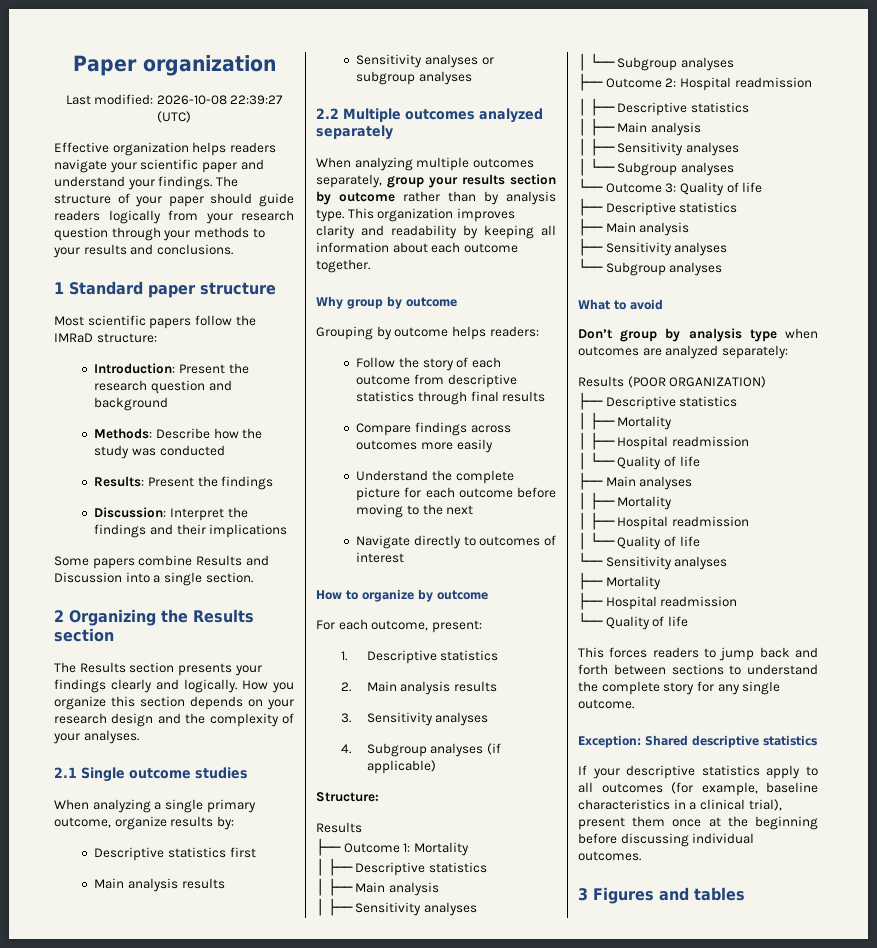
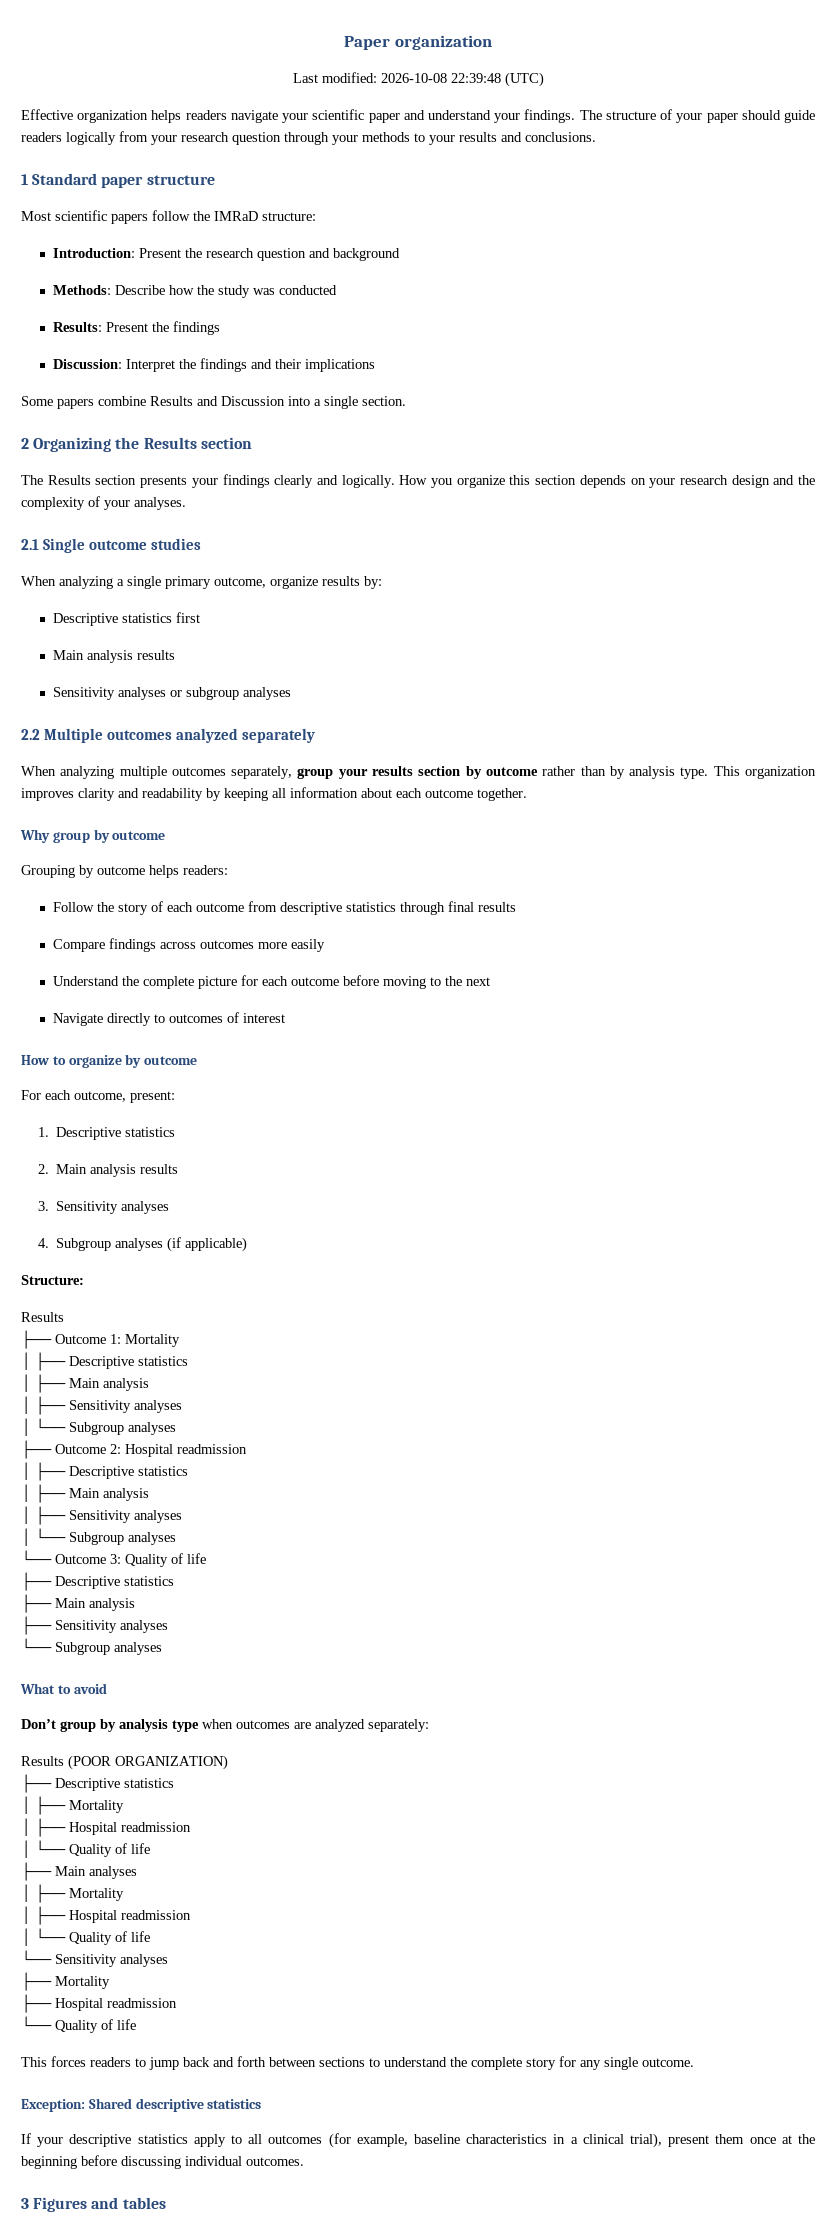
[230,95,284,105] 22:39:27 -> [450,73,501,83] 22:39:48

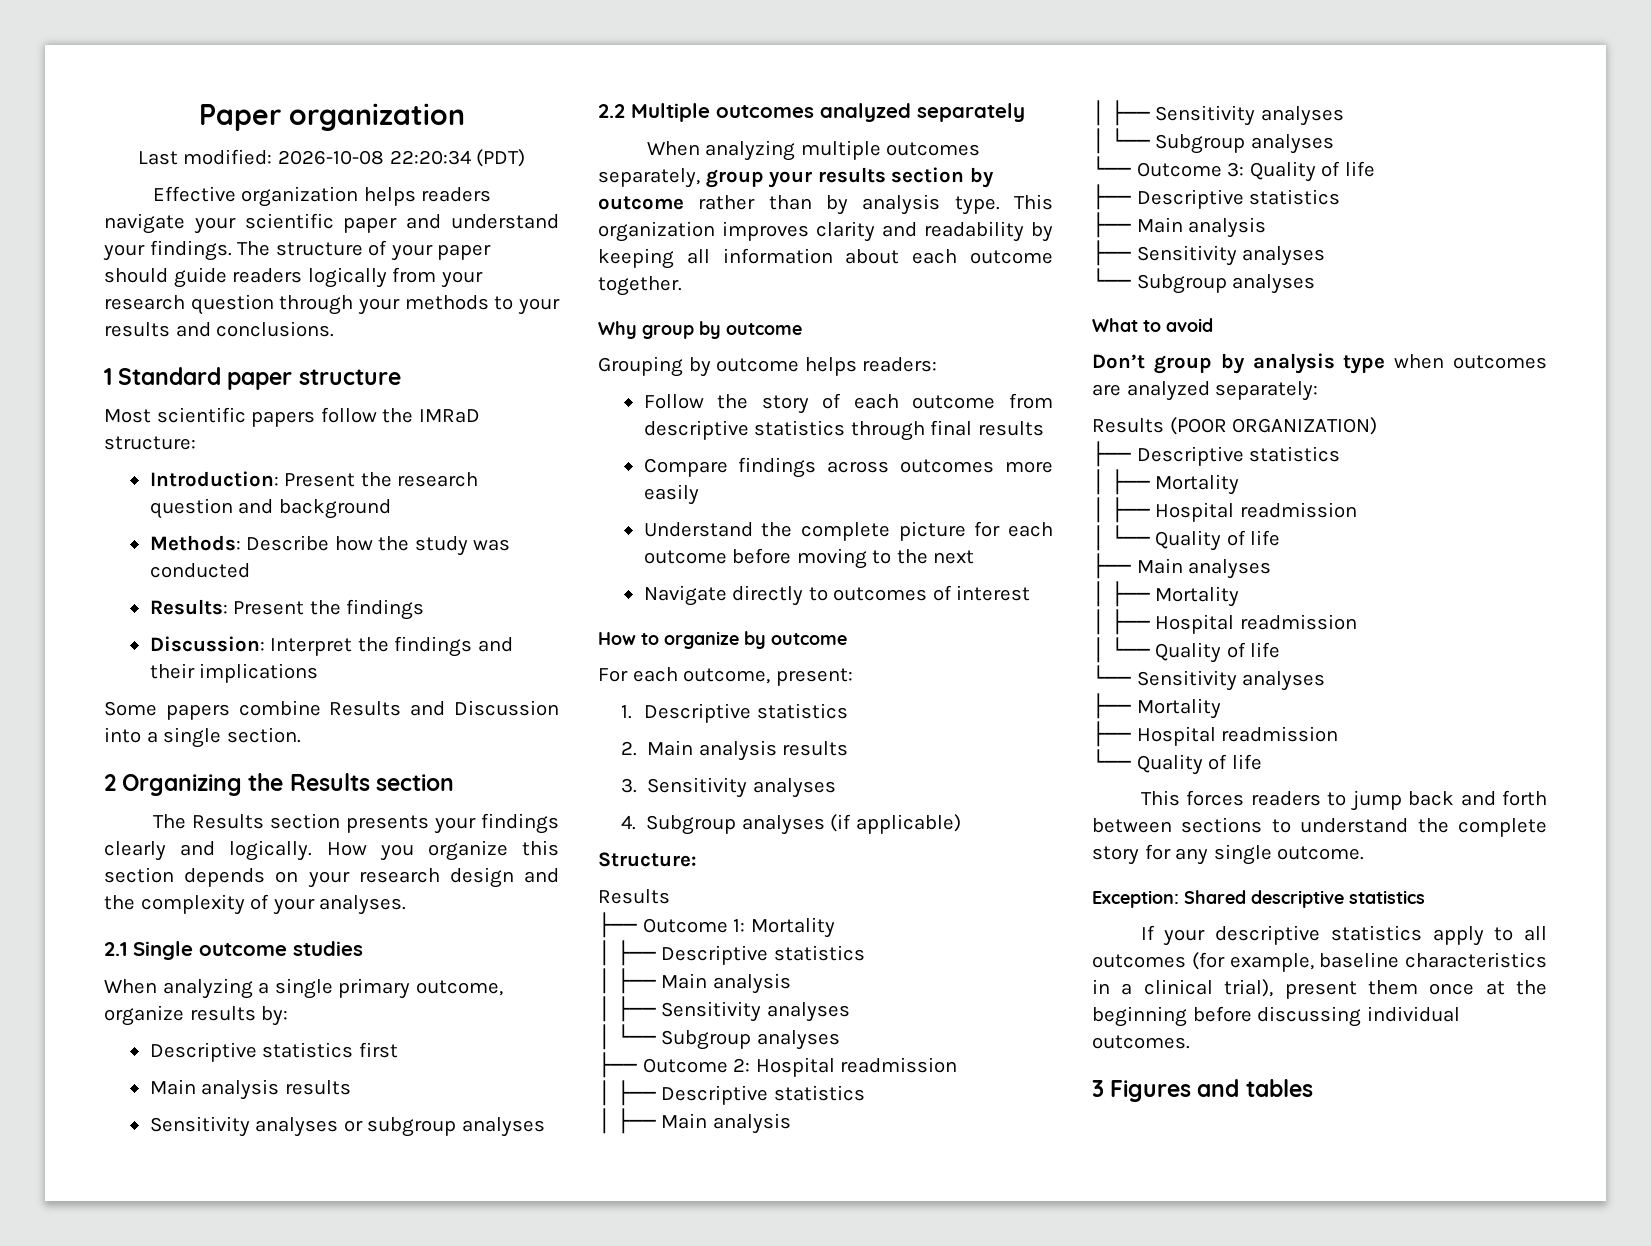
[450,72,544,87] 22:39:48 (UTC) -> [389,149,526,167] 22:20:34 (PDT)

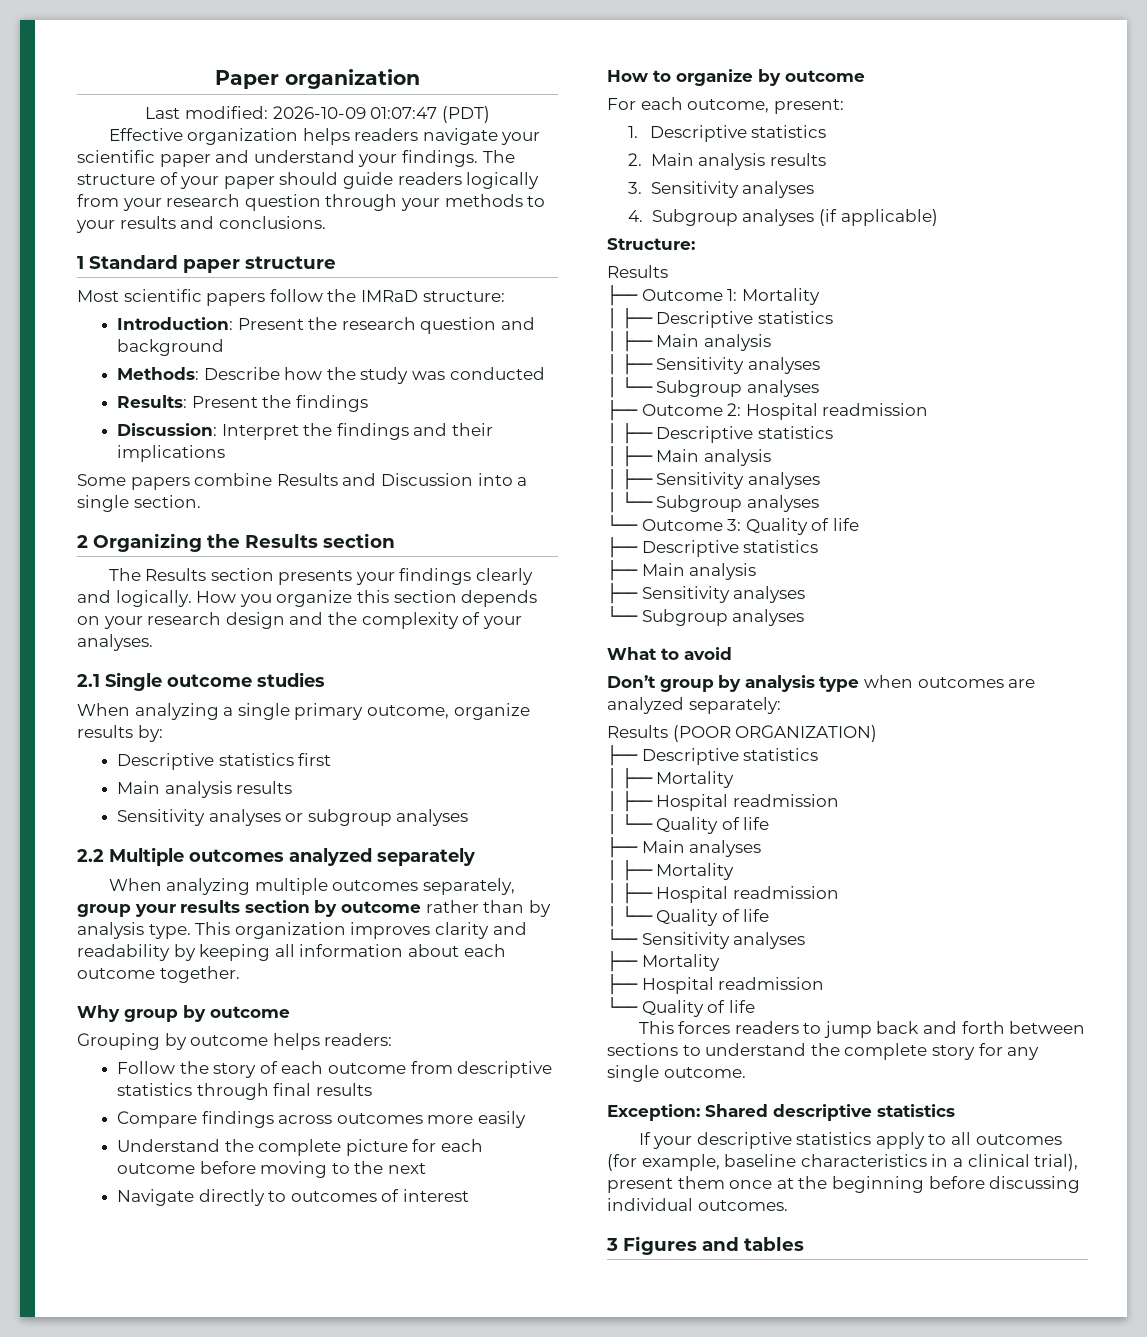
[278,150,471,165] 2026-10-08 22:20:34 -> [272,106,438,119] 2026-10-09 01:07:47

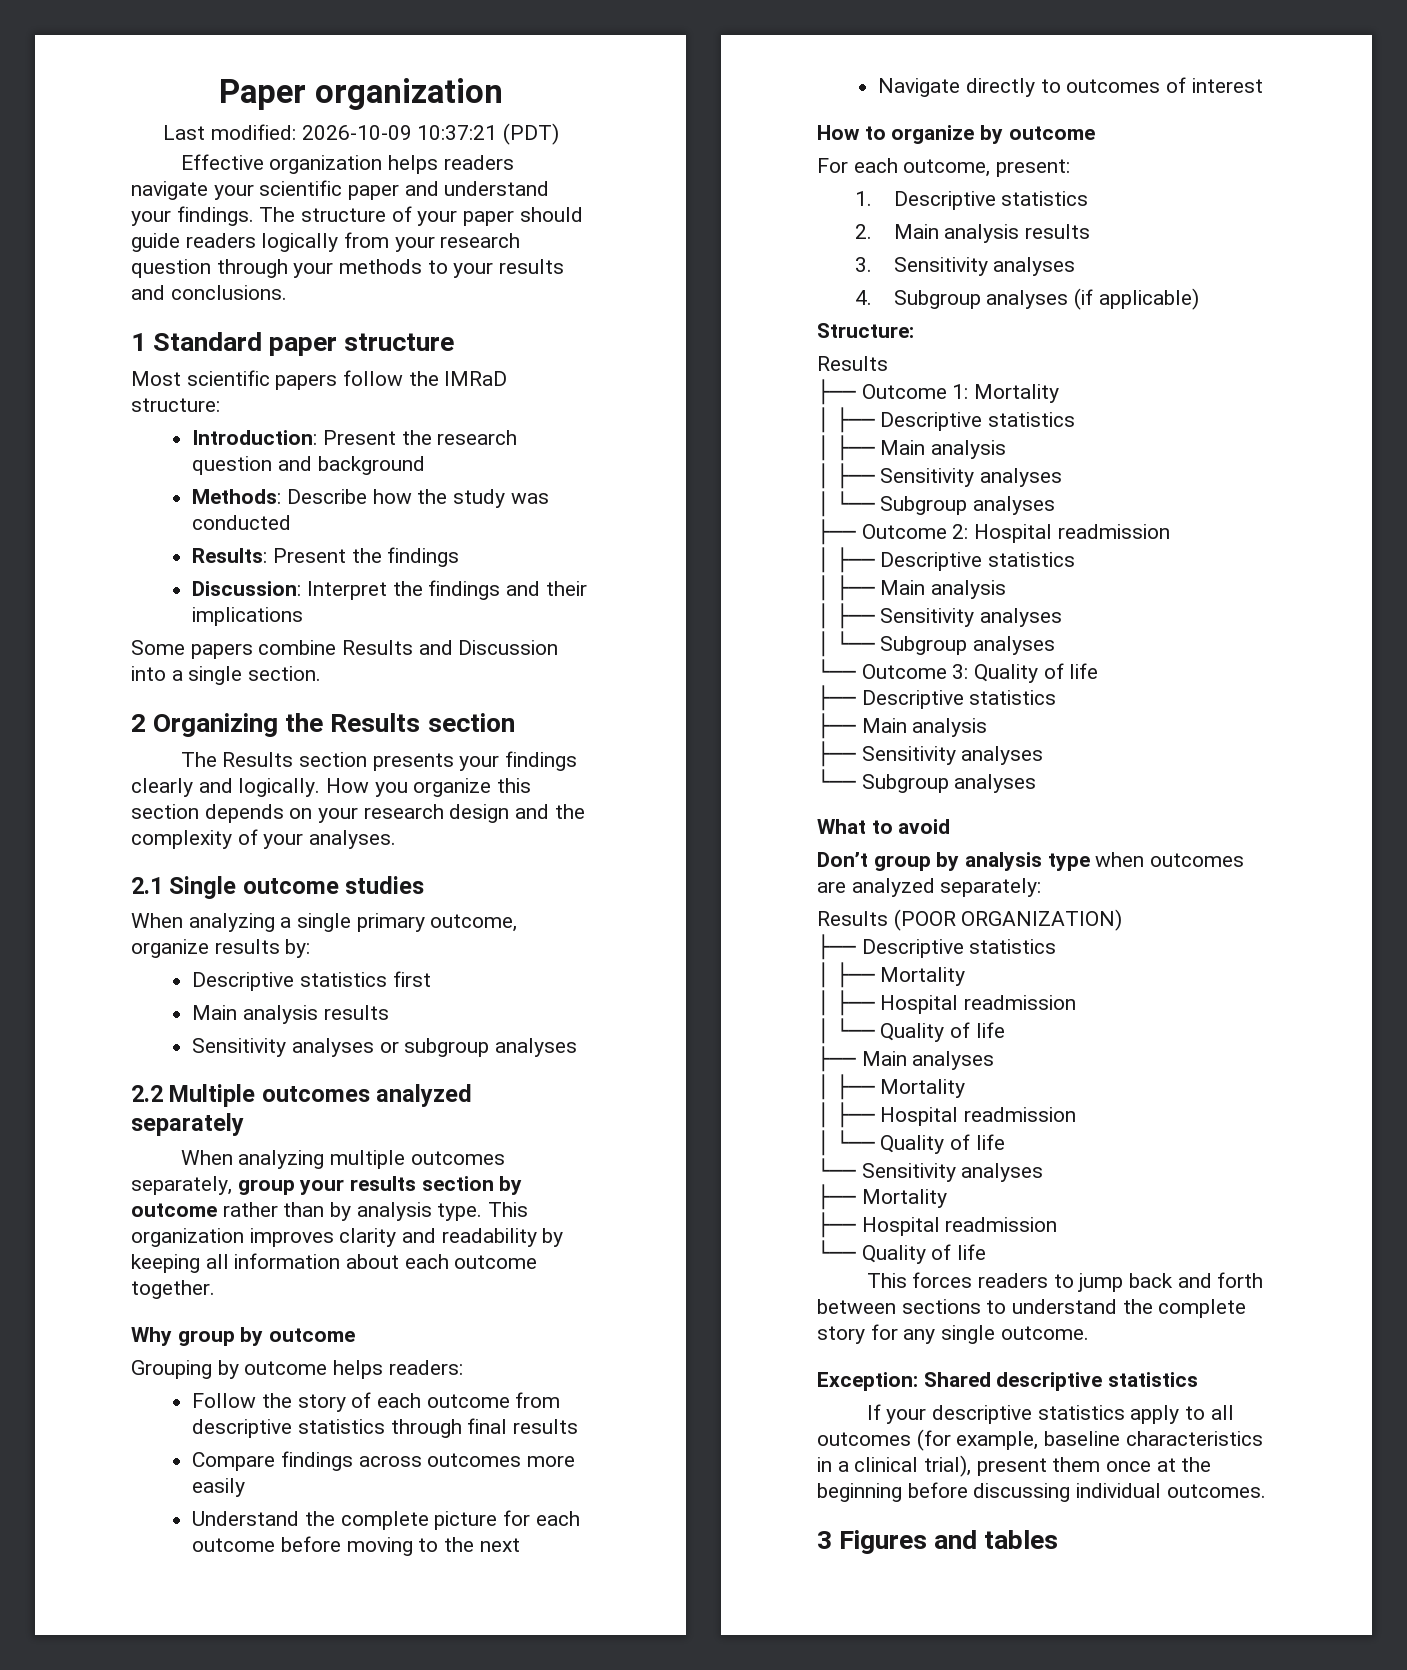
[370,107,438,119] 01:07:47 -> [417,125,498,140] 10:37:21

